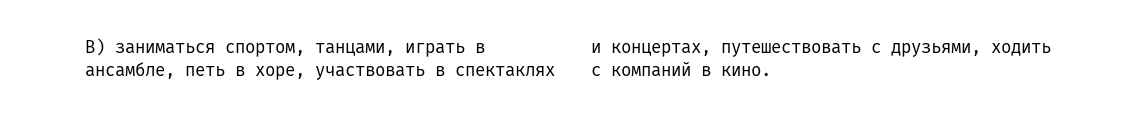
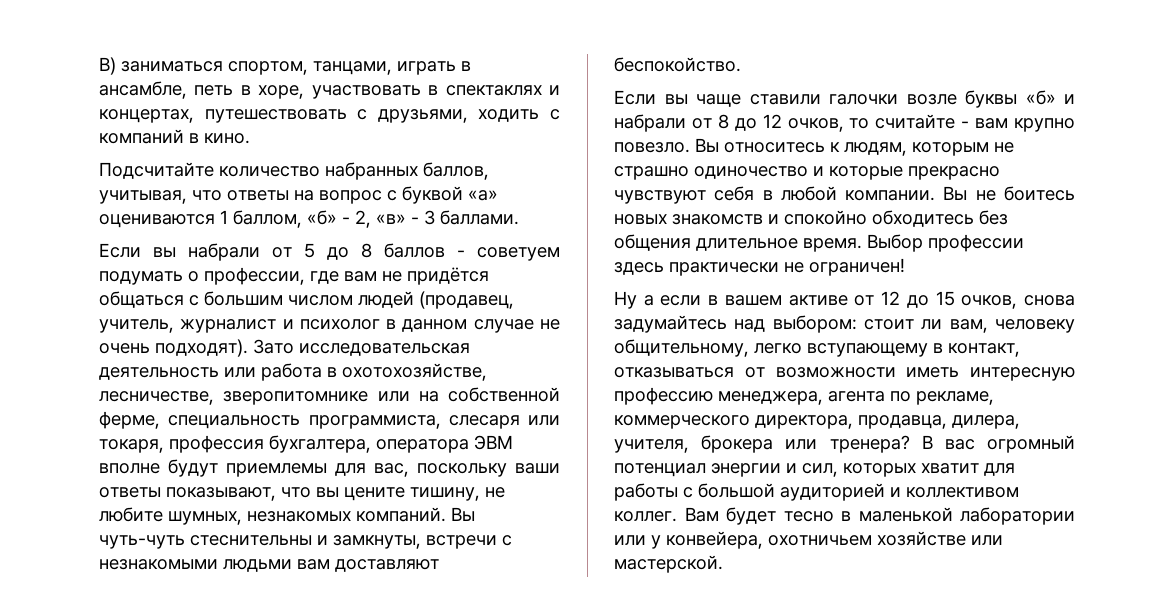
(771, 71) none -> [99,162,489,180] [99,186,498,204] [99,210,519,228] [99,243,560,261] [99,267,489,285] [99,291,514,309] [99,319,560,333] [99,339,470,357] [99,363,487,381] [99,387,560,405] [99,411,560,429] [99,435,513,453] [99,459,560,477] [99,487,505,501] [99,507,475,525] [99,535,512,549] [99,559,439,572] [614,57,741,72] [614,90,1075,108] [614,114,1075,132] [614,138,1014,156] [614,166,1000,180] [614,186,1075,204] [614,210,1008,227] [614,234,1024,252] [614,258,905,276] [614,291,1075,309] [614,315,1075,333] [614,339,1020,357] [614,367,1075,381] [614,387,994,405] [614,415,1020,429] [614,435,1075,453] [614,463,1015,477] [614,483,1019,501] [614,507,1075,525] [614,531,1003,549] [614,555,723,573] // Подсчитайте количество набранных баллов, учитывая, что ответы на вопрос с буквой «а» оцениваются 1 баллом, «б» - 2, «в» - 3 баллами. // Если вы набрали от 5 до 8 баллов - советуем подумать о профессии, где вам не придётся общаться с большим числом людей (продавец, учитель, журналист и психолог в данном случае не очень подходят). Зато исследовательская деятельность или работа в охотохозяйстве, лесничестве, зверопитомнике или на собственной ферме, специальность программиста, слесаря или токаря, профессия бухгалтера, оператора ЭВМ вполне будут приемлемы для вас, поскольку ваши ответы показывают, что вы цените тишину, не любите шумных, незнакомых компаний. Вы чуть-чуть стеснительны и замкнуты, встречи с незнакомыми людьми вам доставляют беспокойство. // Если вы чаще ставили галочки возле буквы «б» и набрали от 8 до 12 очков, то считайте - вам крупно повезло. Вы относитесь к людям, которым не страшно одиночество и которые прекрасно чувствуют себя в любой компании. Вы не боитесь новых знакомств и спокойно обходитесь без общения длительное время. Выбор профессии здесь практически не ограничен! // Ну а если в вашем активе от 12 до 15 очков, снова задумайтесь над выбором: стоит ли вам, человеку общительному, легко вступающему в контакт, отказываться от возможности иметь интересную профессию менеджера, агента по рекламе, коммерческого директора, продавца, дилера, учителя, брокера или тренера? В вас огромный потенциал энергии и сил, которых хватит для работы с большой аудиторией и коллективом коллег. Вам будет тесно в маленькой лаборатории или у конвейера, охотничьем хозяйстве или мастерской.

